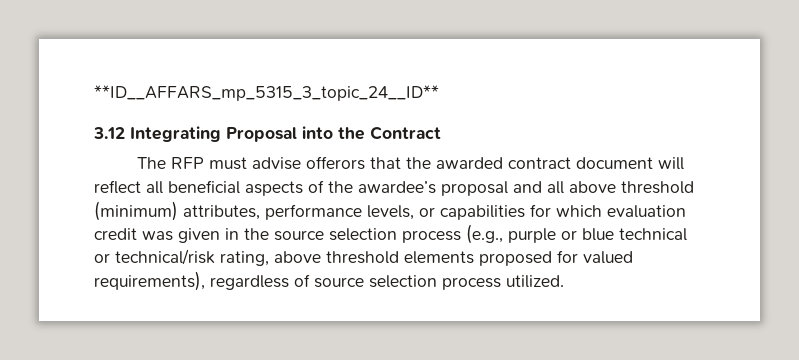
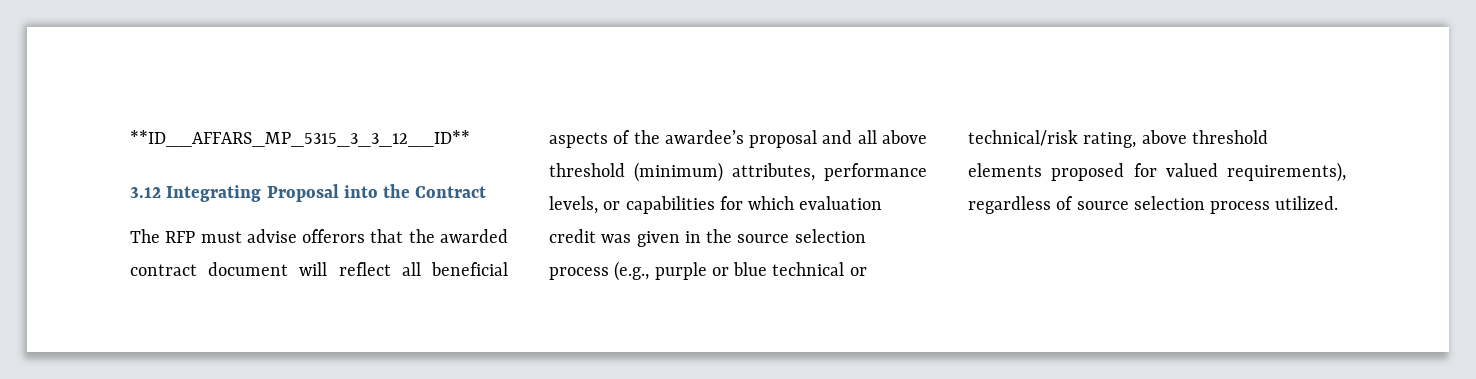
[94,85,439,101] **ID__AFFARS_mp_5315_3_topic_24__ID** -> [130,130,470,147] **ID__AFFARS_MP_5315_3_3_12__ID**

